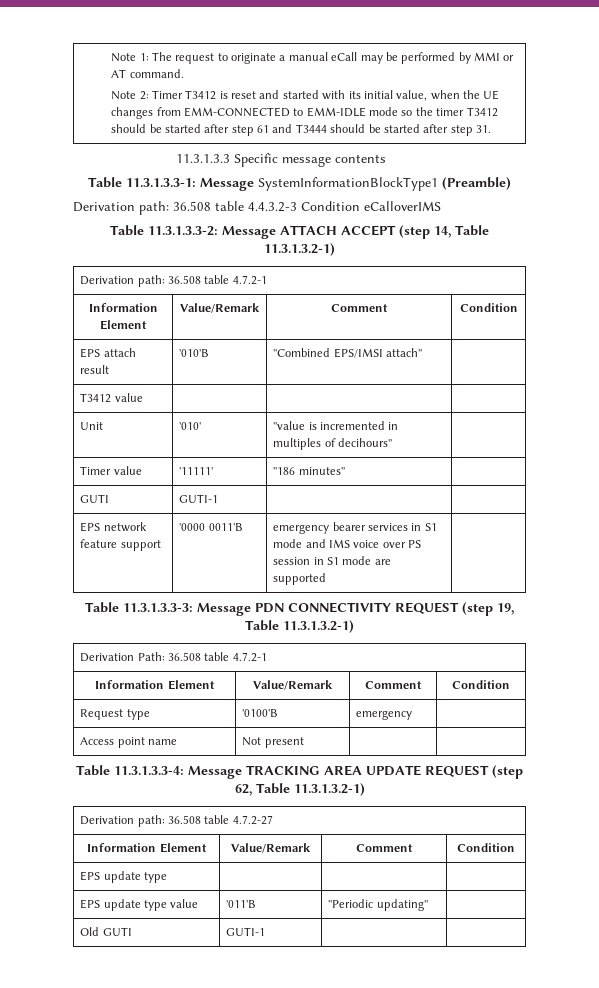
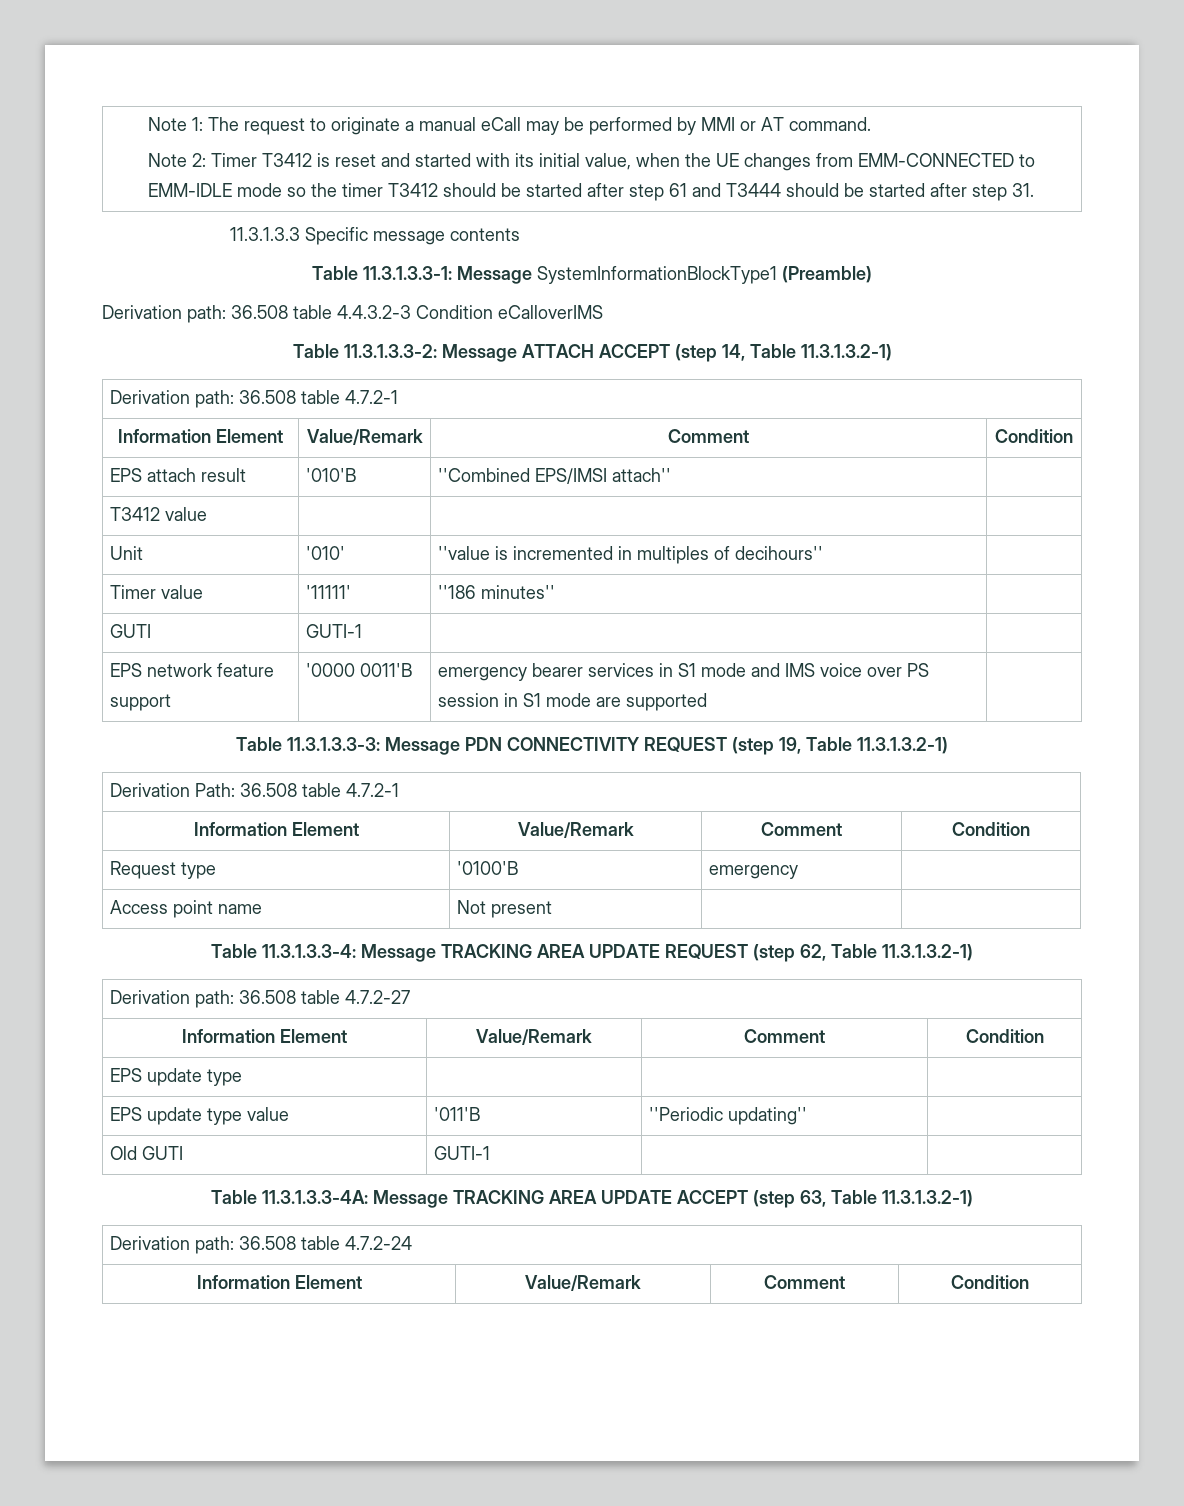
(266, 931) none -> [211,1190,973,1208] [109,1236,412,1254] [196,1275,362,1289] [525,1275,641,1291] [764,1275,845,1289] [951,1275,1029,1289] // Table 11.3.1.3.3-4A: Message TRACKING AREA UPDATE ACCEPT (step 63, Table 11.3.1.3.2-1) // Derivation path: 36.508 table 4.7.2-24 // Information Element | Value/Remark | Comment | Condition

